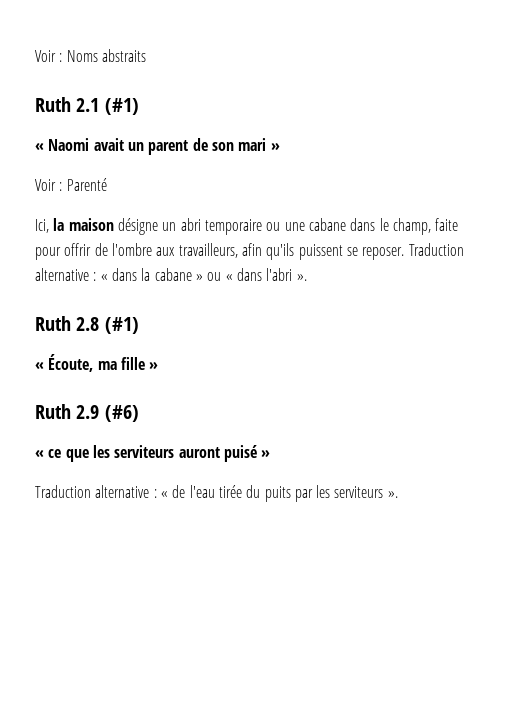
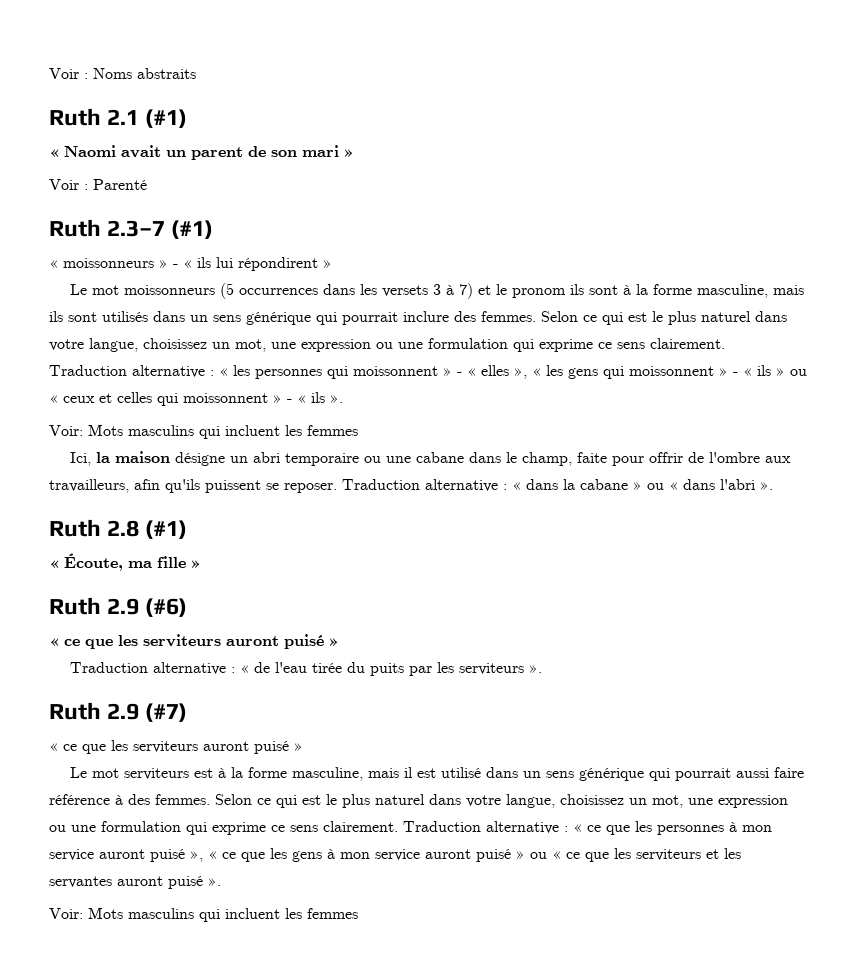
(107, 184) none -> [49,219,214,239] [49,257,332,271] [69,283,804,299] [49,311,787,325] [49,338,725,352] [49,365,807,379] [49,392,343,406] [49,424,358,439] // Ruth 2.3–7 (#1) // « moissonneurs » - « ils lui répondirent » // Le mot moissonneurs (5 occurrences dans les versets 3 à 7) et le pronom ils sont à la forme masculine, mais ils sont utilisés dans un sens générique qui pourrait inclure des femmes. Selon ce qui est le plus naturel dans votre langue, choisissez un mot, une expression ou une formulation qui exprime ce sens clairement. Traduction alternative : « les personnes qui moissonnent » - « elles », « les gens qui moissonnent » - « ils » ou « ceux et celles qui moissonnent » - « ils ». // Voir: Mots masculins qui incluent les femmes
(398, 494) none -> [49,702,188,722] [49,740,303,754] [69,767,804,781] [49,794,788,808] [49,821,772,835] [49,848,741,862] [49,876,221,889] [49,907,358,922] // Ruth 2.9 (#7) // « ce que les serviteurs auront puisé » // Le mot serviteurs est à la forme masculine, mais il est utilisé dans un sens générique qui pourrait aussi faire référence à des femmes. Selon ce qui est le plus naturel dans votre langue, choisissez un mot, une expression ou une formulation qui exprime ce sens clairement. Traduction alternative : « ce que les personnes à mon service auront puisé », « ce que les gens à mon service auront puisé » ou « ce que les serviteurs et les servantes auront puisé ». // Voir: Mots masculins qui incluent les femmes

